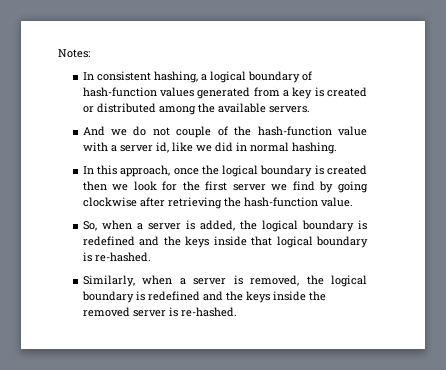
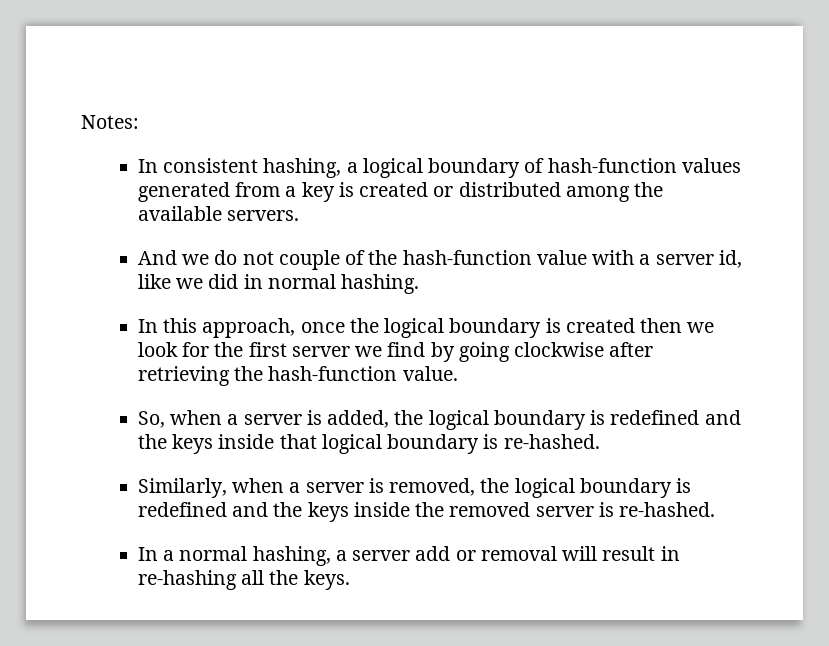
(237, 312) none -> [137,546,680,566] [137,570,350,590] // In a normal hashing, a server add or removal will result in re-hashing all the keys.

